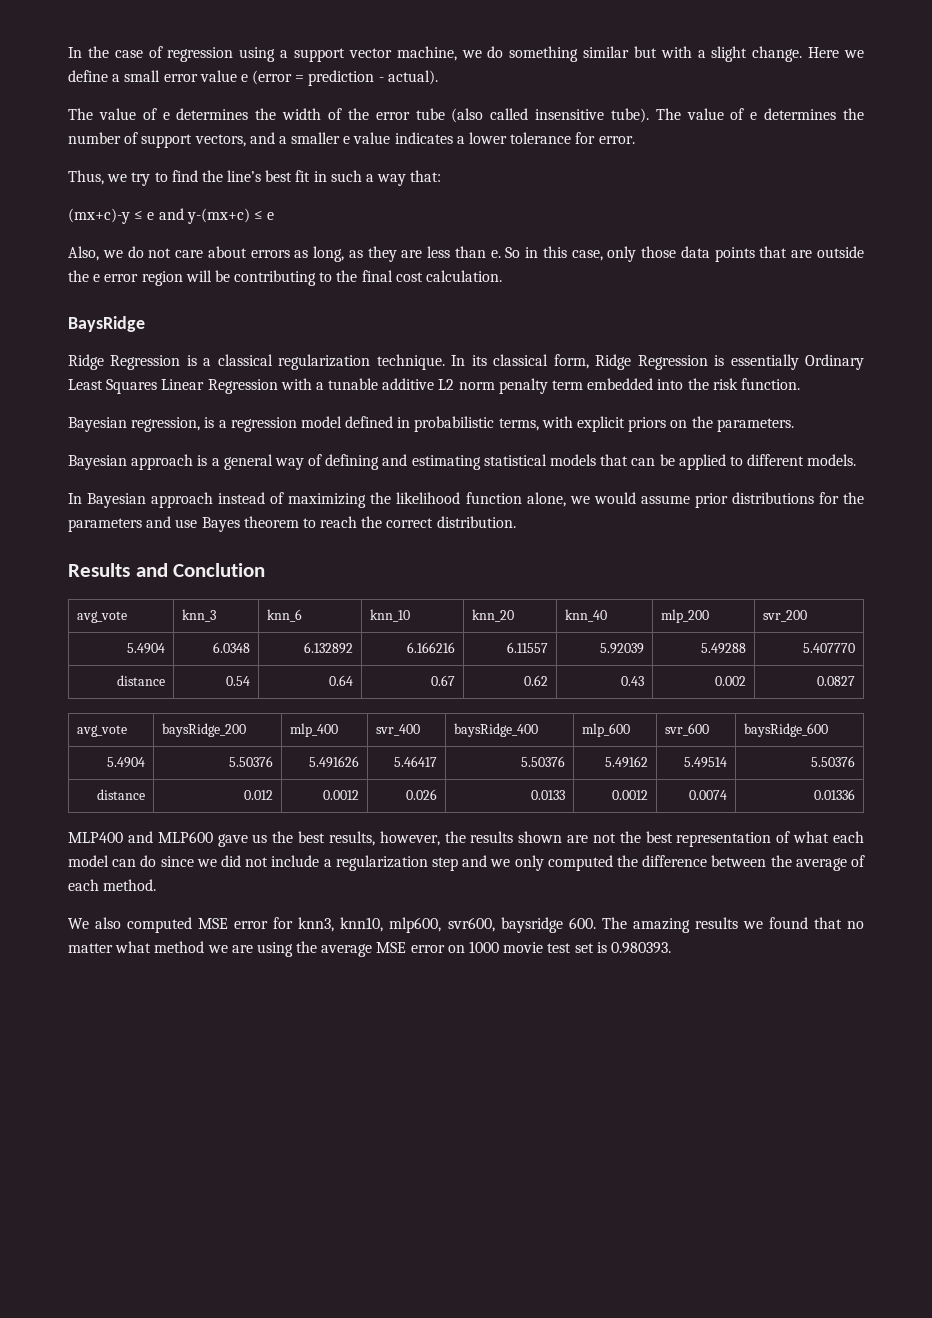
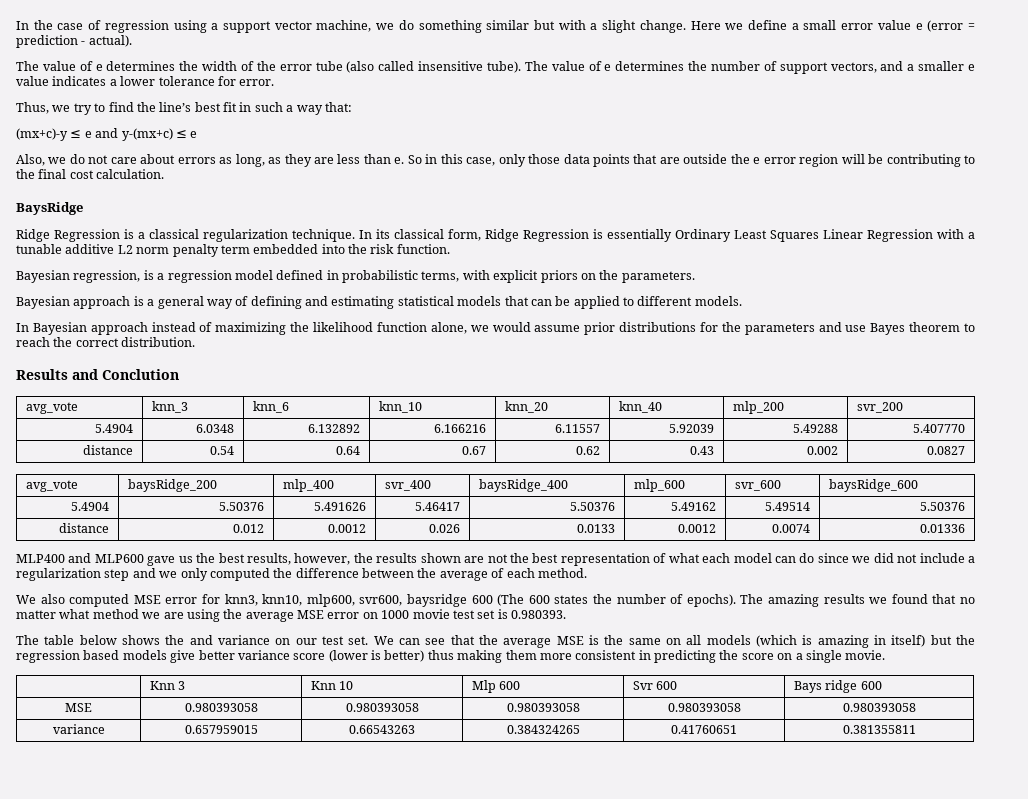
[568,917,596,929] 600. -> [471,594,736,607] 600 (The 600 states the number of epochs).
(671, 948) none -> [16,635,976,648] [16,650,886,663] [149,681,186,690] [310,681,354,690] [471,680,521,693] [632,681,678,690] [793,680,882,693] [65,703,92,712] [184,703,258,712] [345,703,419,712] [506,703,580,712] [667,703,741,712] [842,703,916,712] [52,724,105,734] [184,725,258,734] [349,725,415,734] [506,725,580,734] [671,725,737,734] [842,725,916,734] // The table below shows the and variance on our test set. We can see that the average MSE is the same on all models (which is amazing in itself) but the regression based models give better variance score (lower is better) thus making them more consistent in predicting the score on a single movie. // | Knn 3 | Knn 10 | Mlp 600 | Svr 600 | Bays ridge 600 // MSE | 0.980393058 | 0.980393058 | 0.980393058 | 0.980393058 | 0.980393058 // variance | 0.657959015 | 0.66543263 | 0.384324265 | 0.41760651 | 0.381355811

